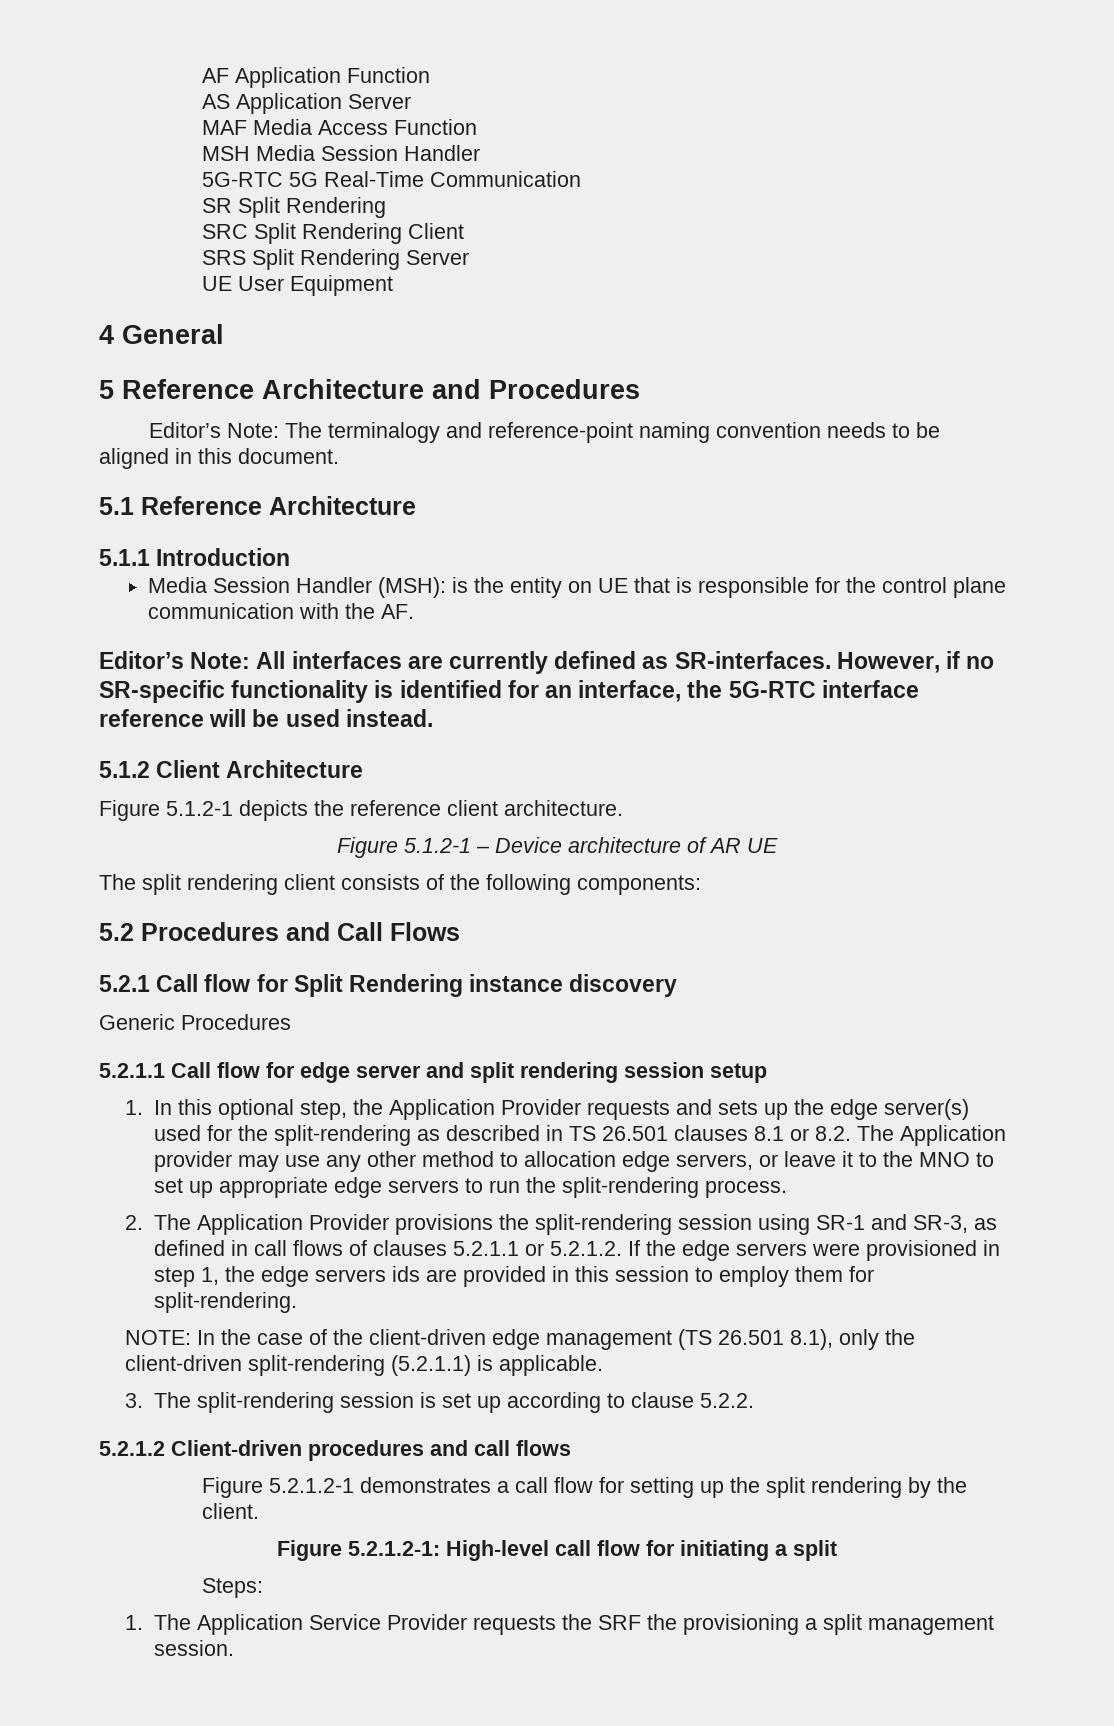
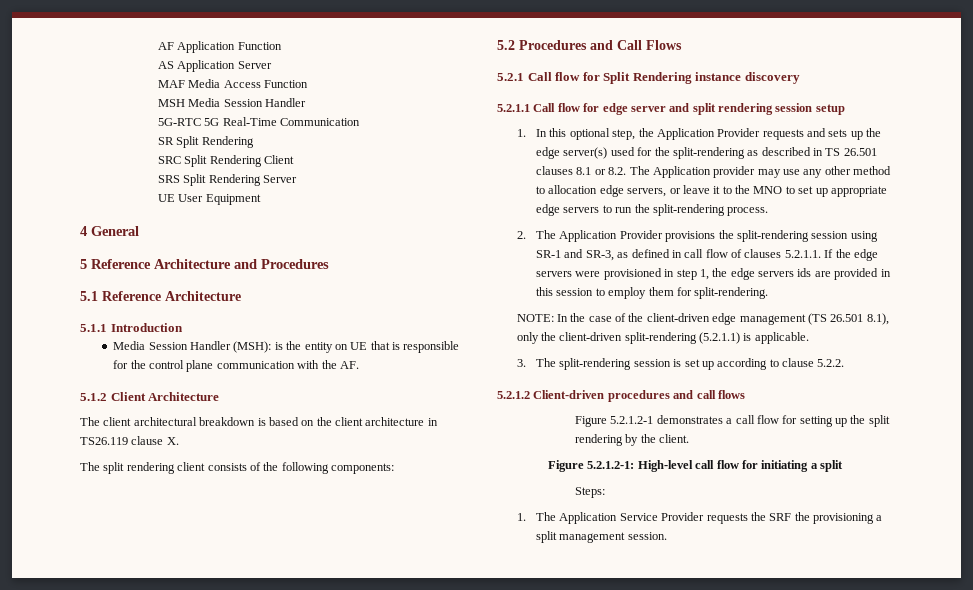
[148,422,940,443] [99,448,339,469] // Editor’s Note: The terminalogy and reference-point naming convention needs to be aligned in this document. -> (329, 264) none
[99,651,995,674] [99,680,919,703] [99,709,433,727] [99,760,364,778] [99,800,623,821] [337,837,778,858] Editor’s Note: All interfaces are currently defined as SR-interfaces. However, if no SR-specific functionality is identified for an interface, the 5G-RTC interface reference will be used instead. // 5.1.2 Client Architecture // Figure 5.1.2-1 depicts the reference client architecture. // Figure 5.1.2-1 – Device architecture of AR UE -> [80,392,220,401] [80,417,438,426] [80,436,179,445] 5.1.2 Client Architecture // The client architectural breakdown is based on the client architecture in TS26.119 clause X.
[99,1014,291,1030] // Generic Procedures -> (800, 78) none
[292,1240,343,1256] flows -> [705,249,728,258] flow
[452,1241,622,1256] 5.2.1.1 or 5.2.1.2. -> [784,250,821,258] 5.2.1.1.

